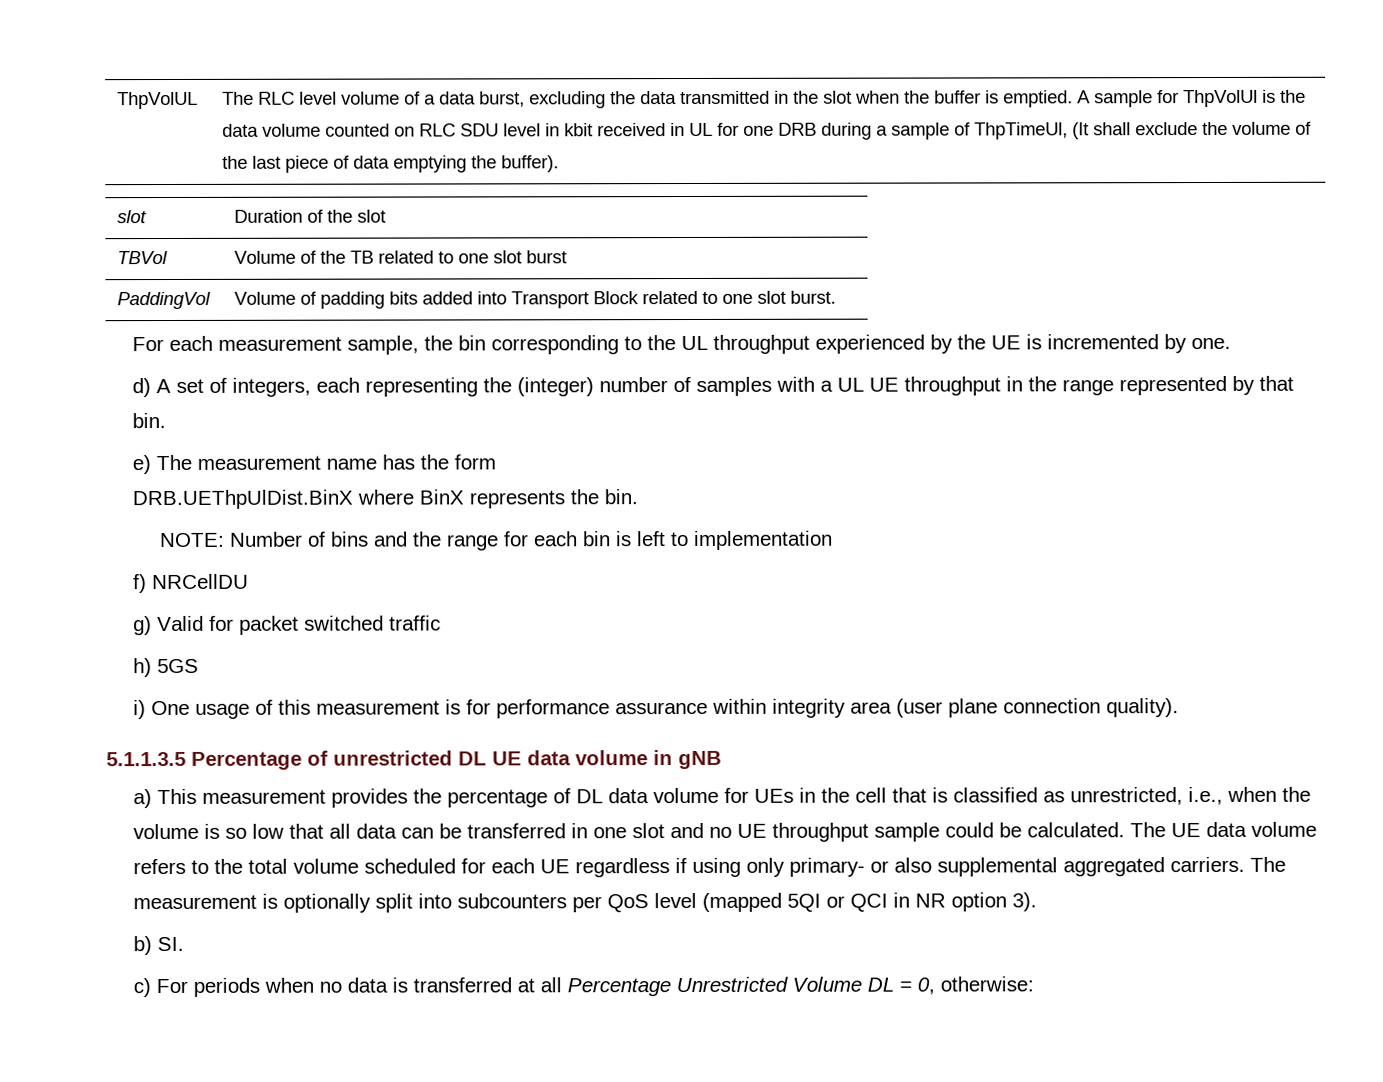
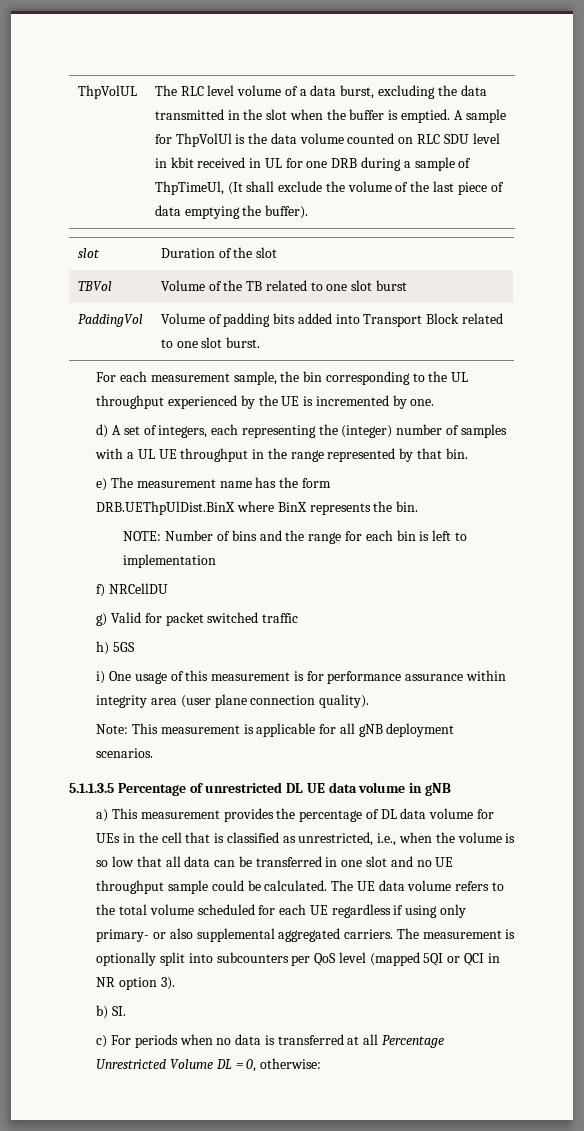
(1180, 708) none -> [96,723,455,737] [96,748,154,758] // Note: This measurement is applicable for all gNB deployment scenarios.

